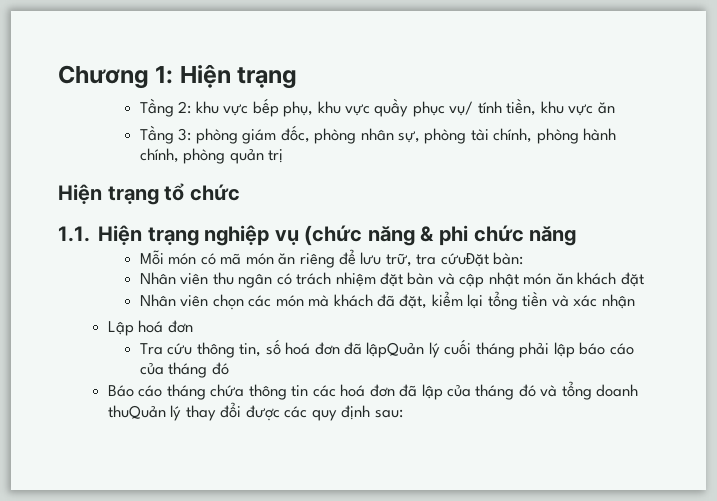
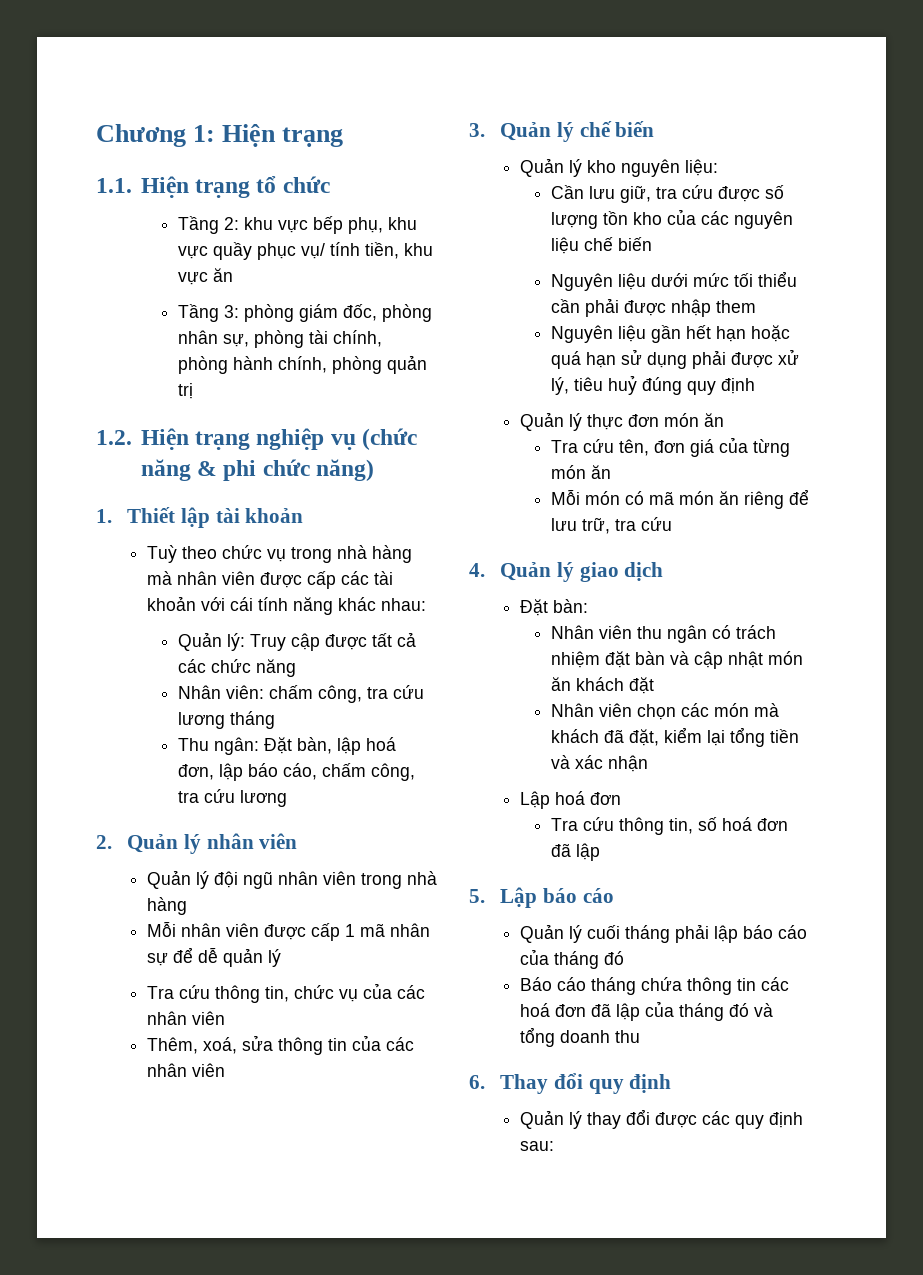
(298, 78) none -> [96,176,330,198] // 1.1. Hiện trạng tổ chức
[58,183,240,205] [58,226,90,242] Hiện trạng tổ chức // 1.1. -> [96,430,132,445] 1.2.
[529,226,577,246] năng -> [316,459,375,481] [96,507,304,528] [146,545,412,563] [146,571,393,589] [146,596,426,615] [178,632,417,651] [178,659,297,677] [178,685,425,703] [178,711,276,729] [178,737,397,755] [178,763,416,781] [178,789,288,807] [96,833,298,854] [146,870,437,889] [146,897,187,915] [146,921,430,941] [146,947,281,967] [146,983,425,1003] [146,1011,225,1025] [146,1035,414,1055] [146,1063,225,1077] [469,121,655,142] [519,158,718,177] [551,185,785,203] [551,209,794,229] [551,237,653,254] [551,271,798,291] [551,298,757,317] [551,325,791,343] [551,349,800,369] [551,375,756,395] [519,412,724,431] [551,437,791,457] [551,465,612,479] năng) // 1. Thiết lập tài khoản // Tuỳ theo chức vụ trong nhà hàng mà nhân viên được cấp các tài khoản với cái tính năng khác nhau: // Quản lý: Truy cập được tất cả các chức năng // Nhân viên: chấm công, tra cứu lương tháng // Thu ngân: Đặt bàn, lập hoá đơn, lập báo cáo, chấm công, tra cứu lương // 2. Quản lý nhân viên // Quản lý đội ngũ nhân viên trong nhà hàng // Mỗi nhân viên được cấp 1 mã nhân sự để dễ quản lý // Tra cứu thông tin, chức vụ của các nhân viên // Thêm, xoá, sửa thông tin của các nhân viên // 3. Quản lý chế biến // Quản lý kho nguyên liệu: // Cần lưu giữ, tra cứu được số lượng tồn kho của các nguyên liệu chế biến // Nguyên liệu dưới mức tối thiểu cần phải được nhập them // Nguyên liệu gần hết hạn hoặc quá hạn sử dụng phải được xử lý, tiêu huỷ đúng quy định // Quản lý thực đơn món ăn // Tra cứu tên, đơn giá của từng món ăn
[440,253,489,267] cứuĐặt -> [641,517,673,531] [469,562,664,582] [519,599,548,616] cứu // 4. Quản lý giao dịch // Đặt
[366,342,425,358] lậpQuản -> [576,843,601,861] [469,887,614,908] [519,924,564,943] lập // 5. Lập báo cáo // Quản
[107,405,166,419] thuQuản -> [614,1030,640,1043] [469,1073,672,1094] [519,1110,564,1129] thu // 6. Thay đổi quy định // Quản

